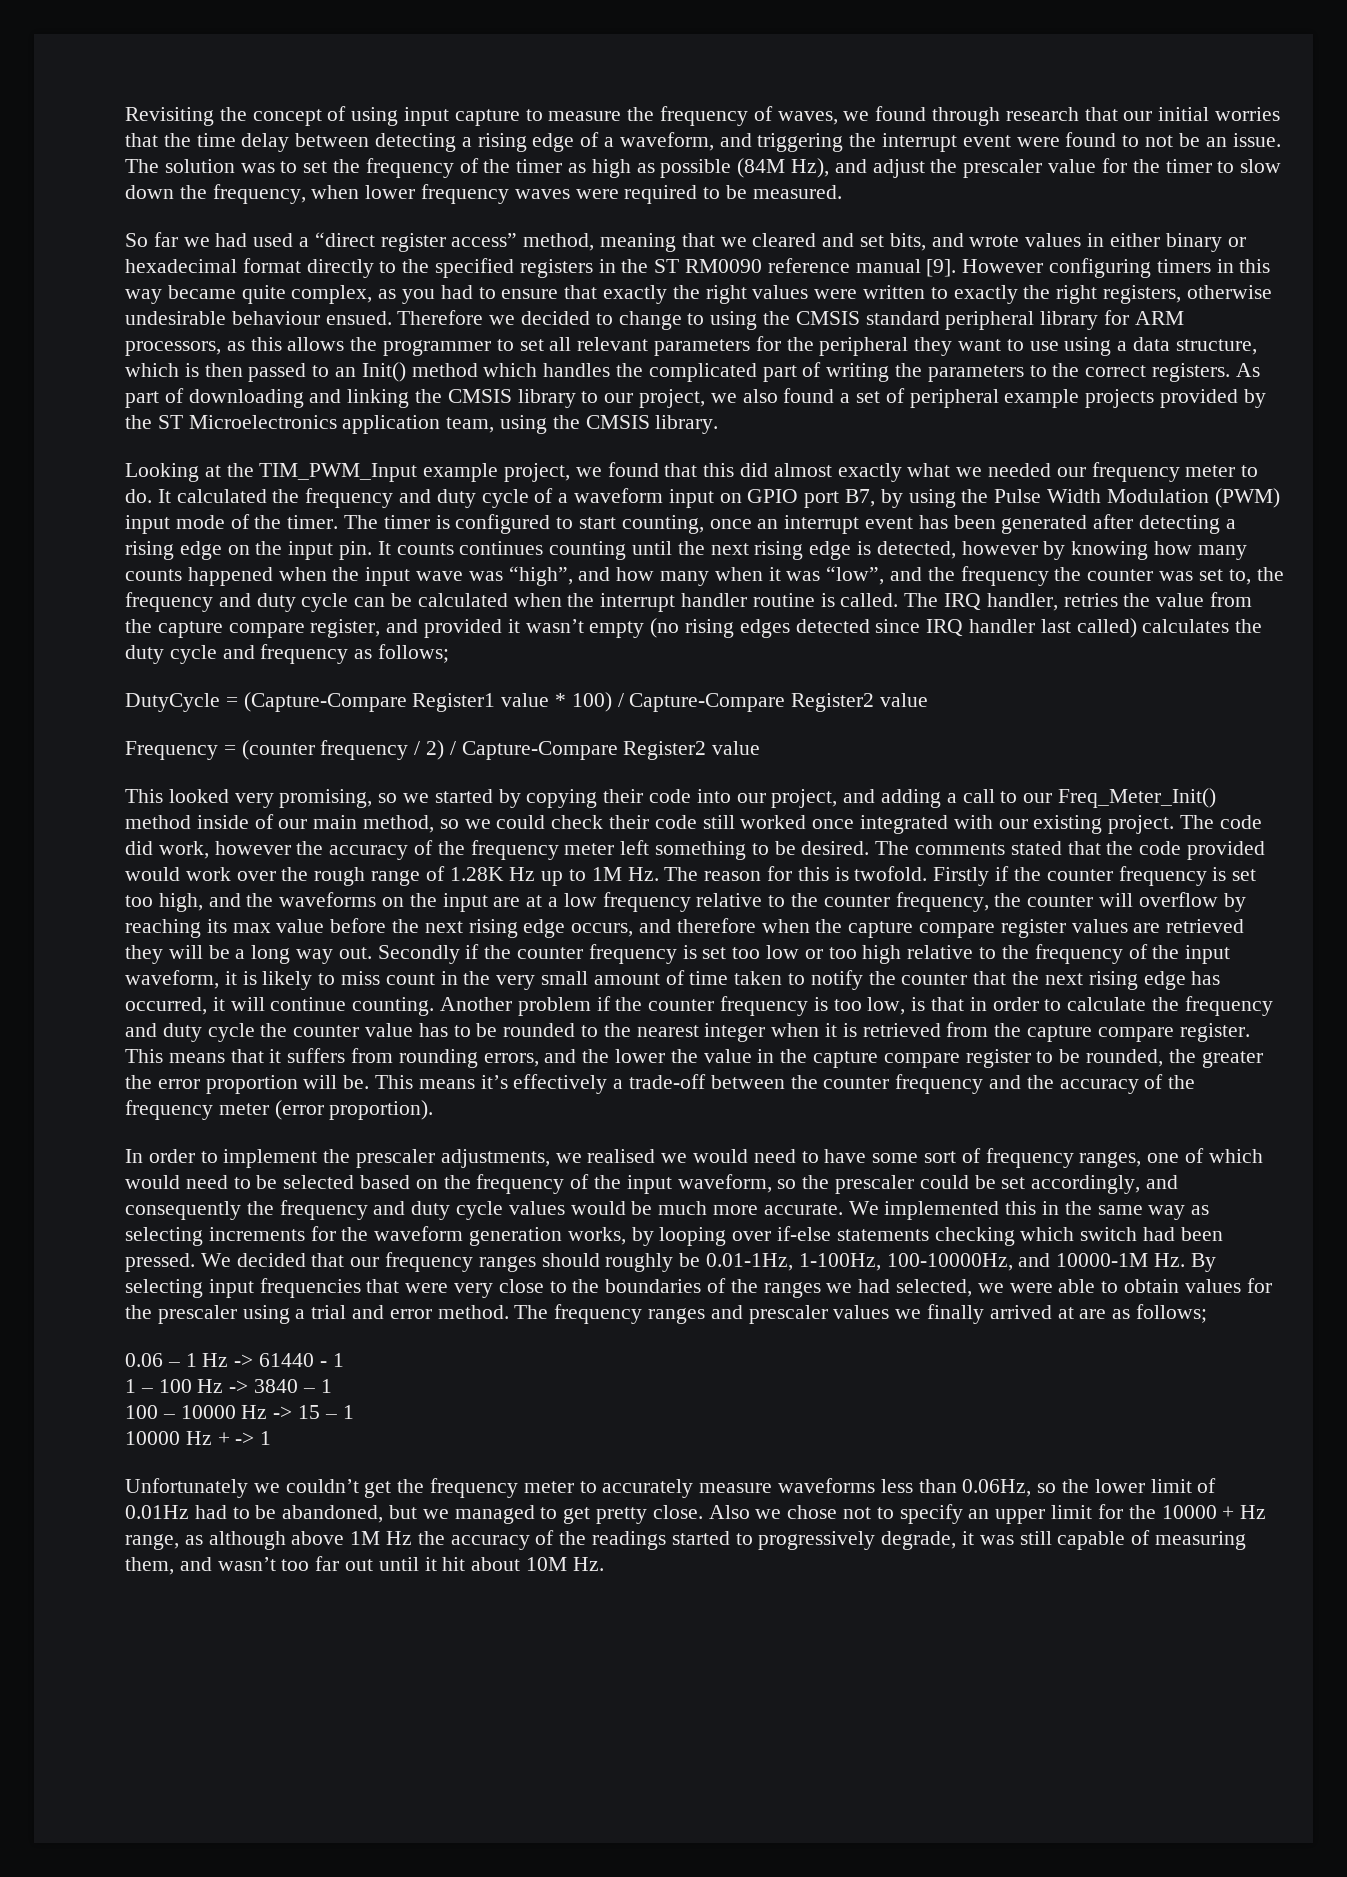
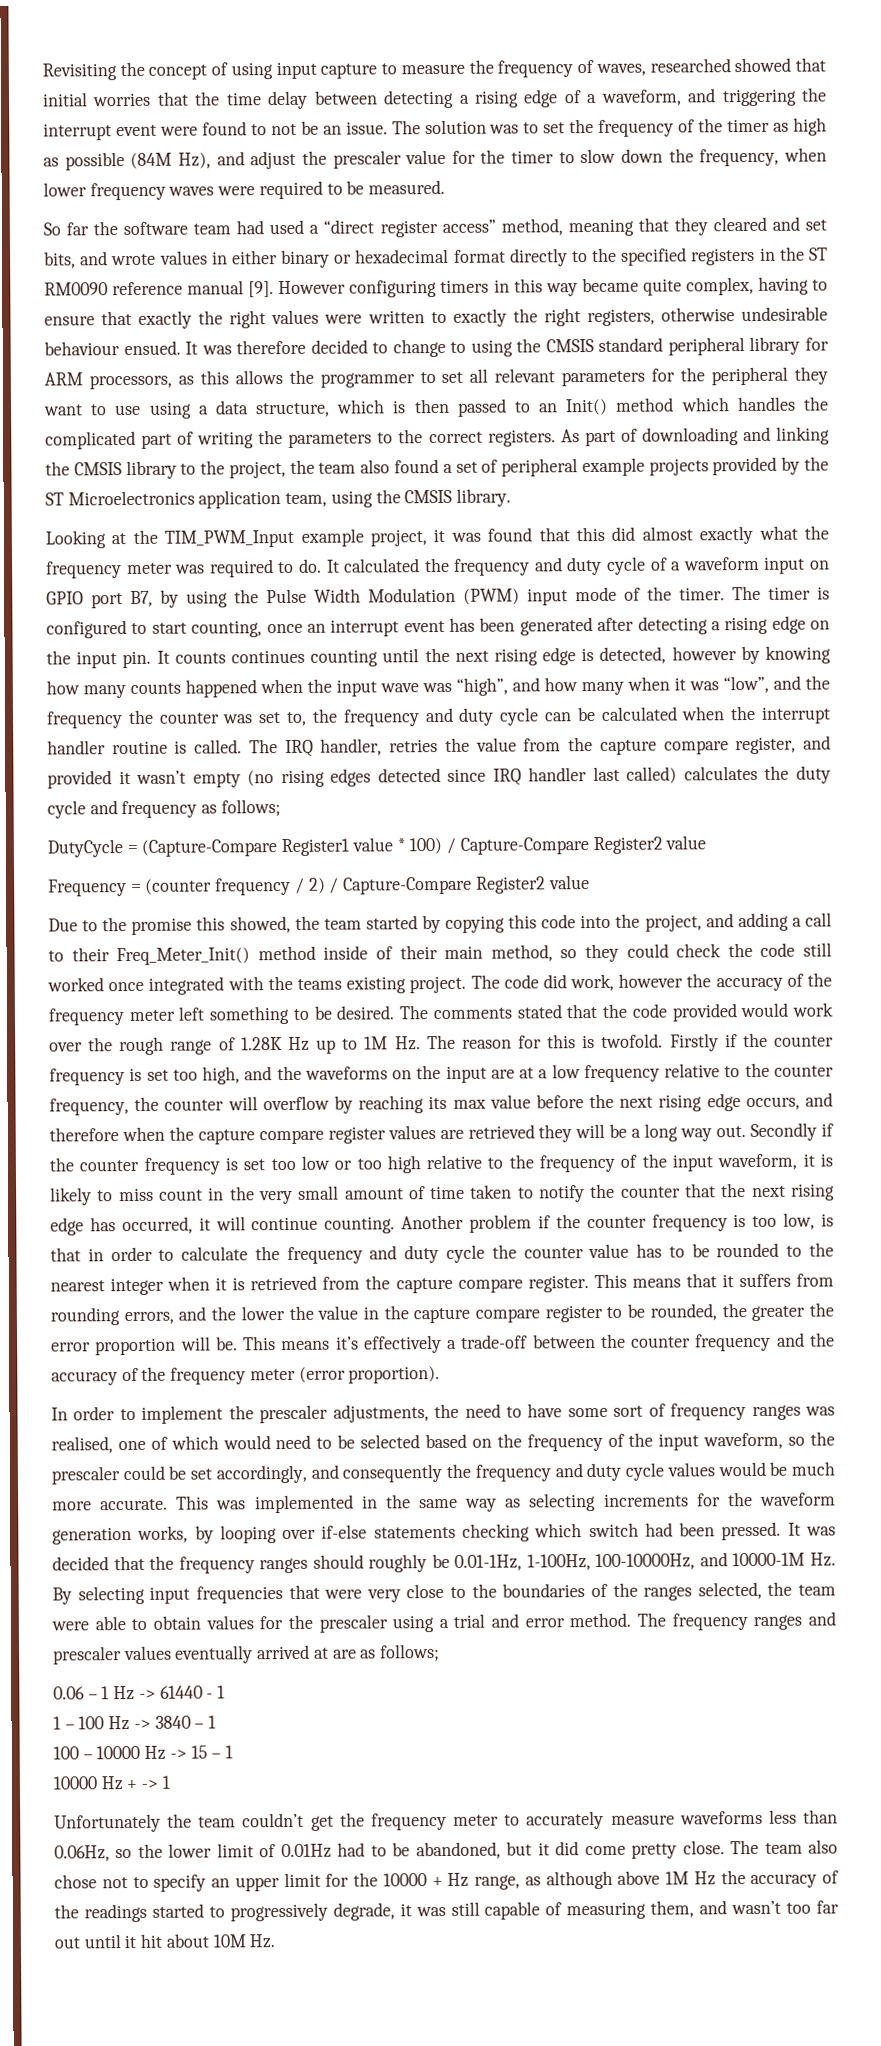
[843,106,1153,126] we found through research that our -> [649,57,827,73] researched showed that
[183,237,210,247] we -> [93,221,232,236] the software team
[720,237,747,247] we -> [673,217,708,236] they
[378,285,473,304] as you had -> [757,276,809,295] having
[397,310,516,325] Therefore we -> [185,339,307,355] It was therefore
[604,389,737,408] our project, we -> [200,459,357,479] the project, the team
[575,467,602,477] we -> [433,528,481,543] it was
[956,462,1236,482] we needed our frequency meter -> [803,525,829,540] [46,559,274,579] the frequency meter was required
[125,789,430,808] This looked very promising, so we -> [48,915,362,935] Due to the promise this showed, the team
[603,789,644,803] their -> [508,914,538,929] this
[736,793,766,803] our -> [615,913,641,928] the
[1023,793,1053,803] our -> [71,947,110,962] their
[278,819,308,829] our -> [399,945,438,960] their
[464,819,491,829] we -> [585,943,620,963] they
[609,815,650,829] their -> [727,942,753,958] the
[998,819,1028,829] our -> [267,975,342,991] the teams
[555,1149,749,1163] we realised we would -> [434,1403,460,1419] the
[1079,1152,1142,1168] ranges, -> [751,1404,835,1420] [51,1436,113,1454] ranges was realised,
[848,1201,1037,1220] We implemented this -> [176,1494,354,1514] This was implemented
[200,1253,231,1267] We -> [787,1522,837,1536] It was
[350,1257,380,1267] our -> [149,1555,175,1570] the
[826,1279,1004,1297] we had selected, we -> [697,1581,836,1600] selected, the team
[895,1304,985,1324] we finally -> [175,1645,254,1664] eventually
[253,1483,280,1493] we -> [167,1813,237,1828] the team
[422,1505,782,1524] we managed to get pretty close. Also we -> [537,1839,839,1859] it did come pretty close. The team also

